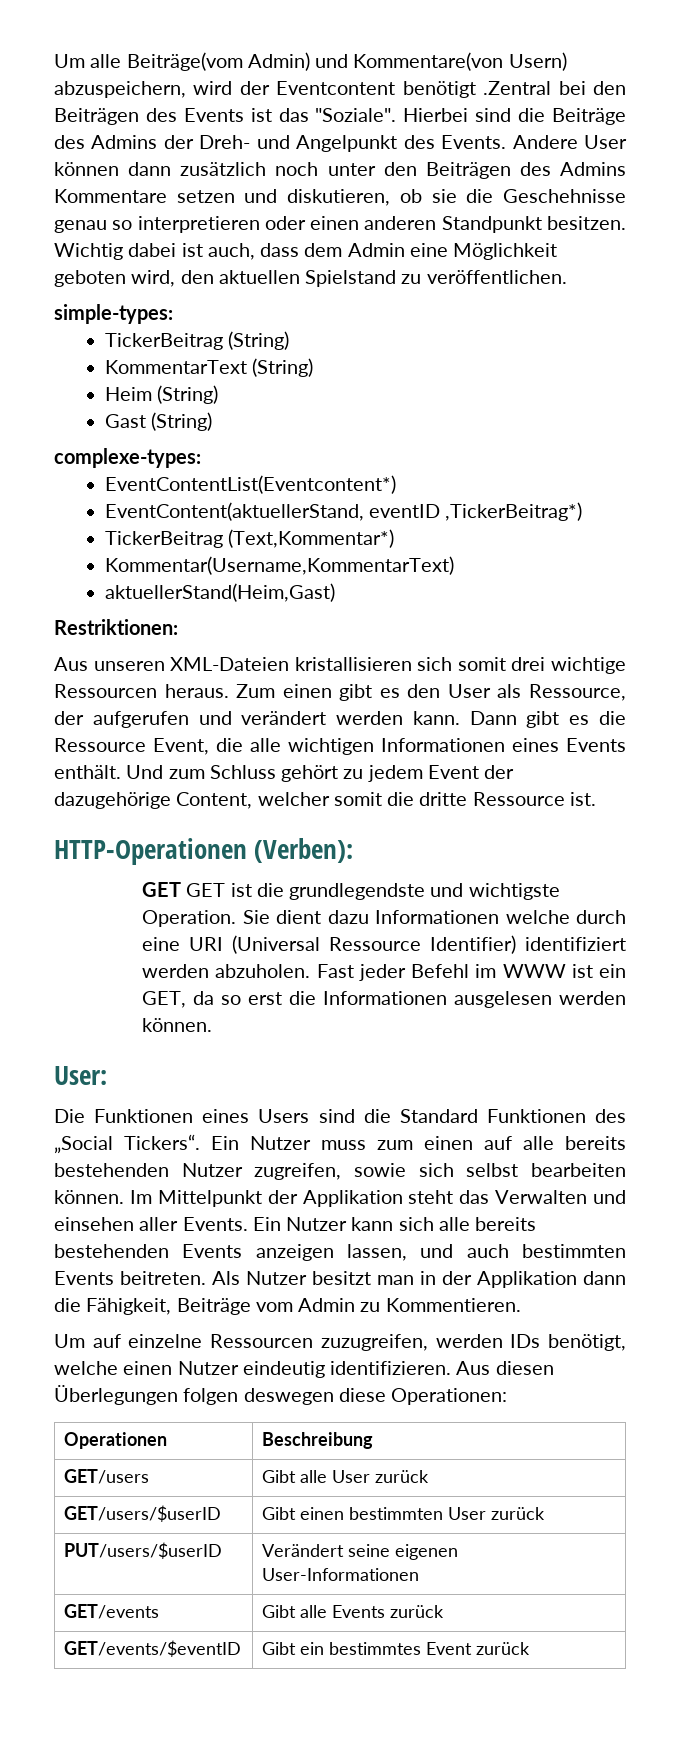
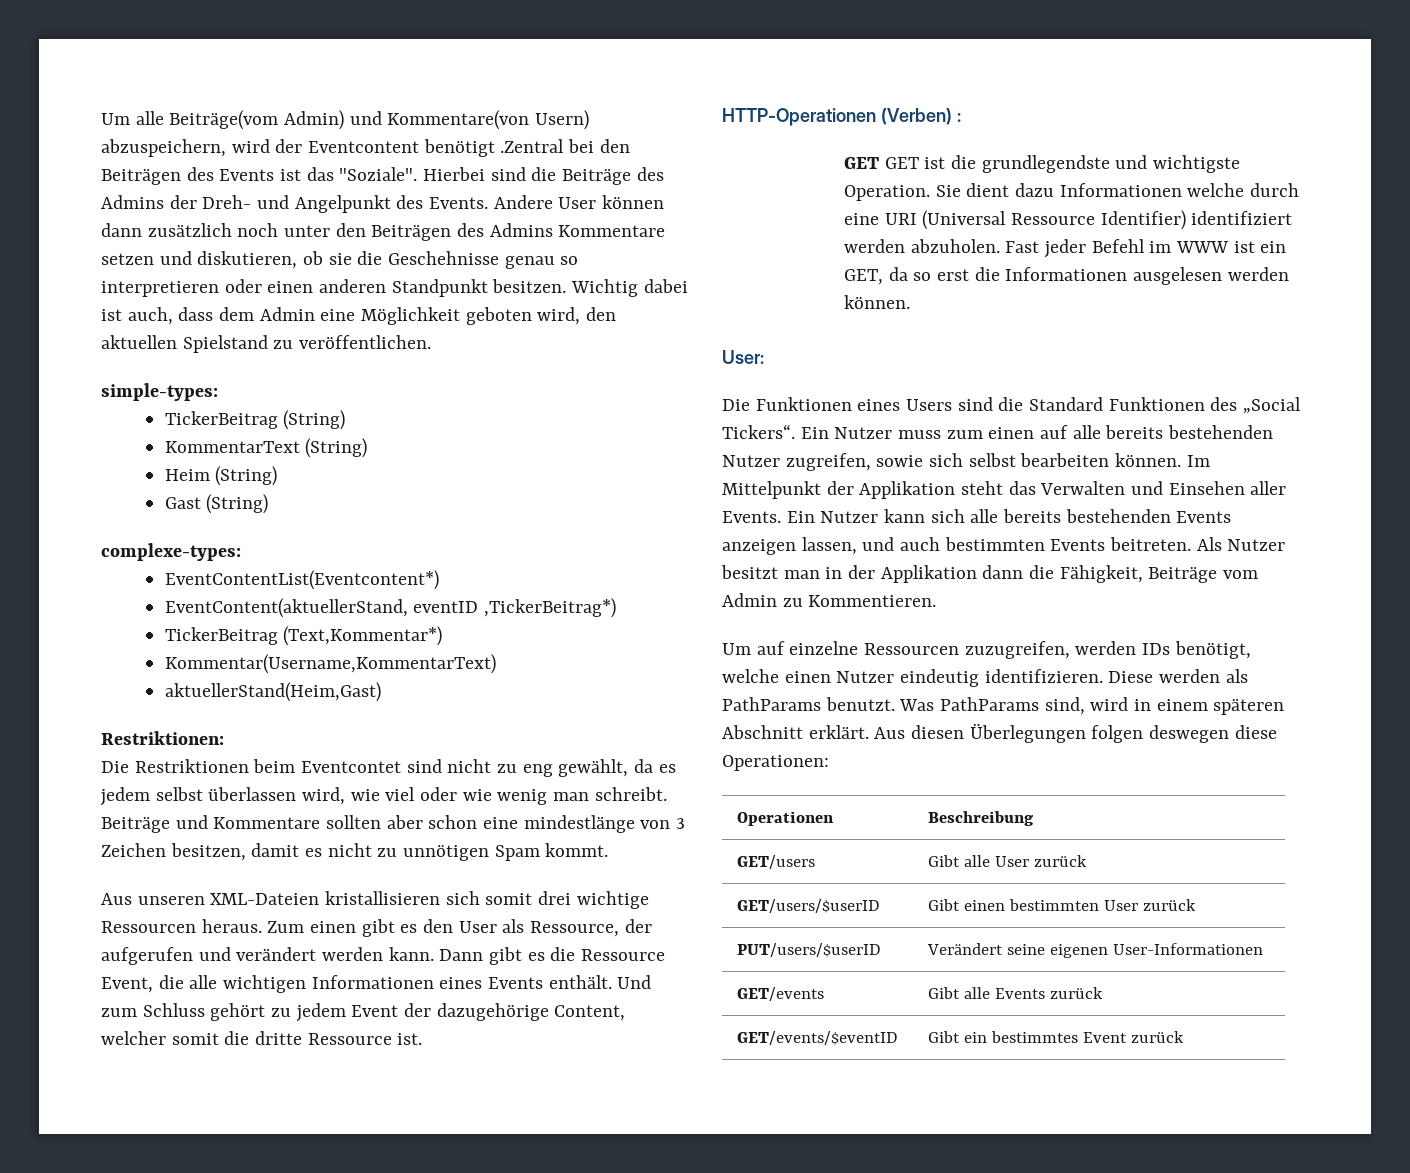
(178, 627) none -> [101,759,676,777] [100,787,667,806] [101,815,686,833] [101,843,609,861] // Die Restriktionen beim Eventcontet sind nicht zu eng gewählt, da es jedem selbst überlassen wird, wie viel oder wie wenig man schreibt. Beiträge und Kommentare sollten aber schon eine mindestlänge von 3 Zeichen besitzen, damit es nicht zu unnötigen Spam kommt.
[254,838,354,863] (Verben): -> [880,108,961,125] (Verben) :
[54,1217,134,1231] einsehen -> [1168,481,1245,495] Einsehen
(452, 1368) none -> [1108,669,1248,683] [722,697,1285,715] [722,725,869,739] Diese werden als PathParams benutzt. Was PathParams sind, wird in einem späteren Abschnitt erklärt.

